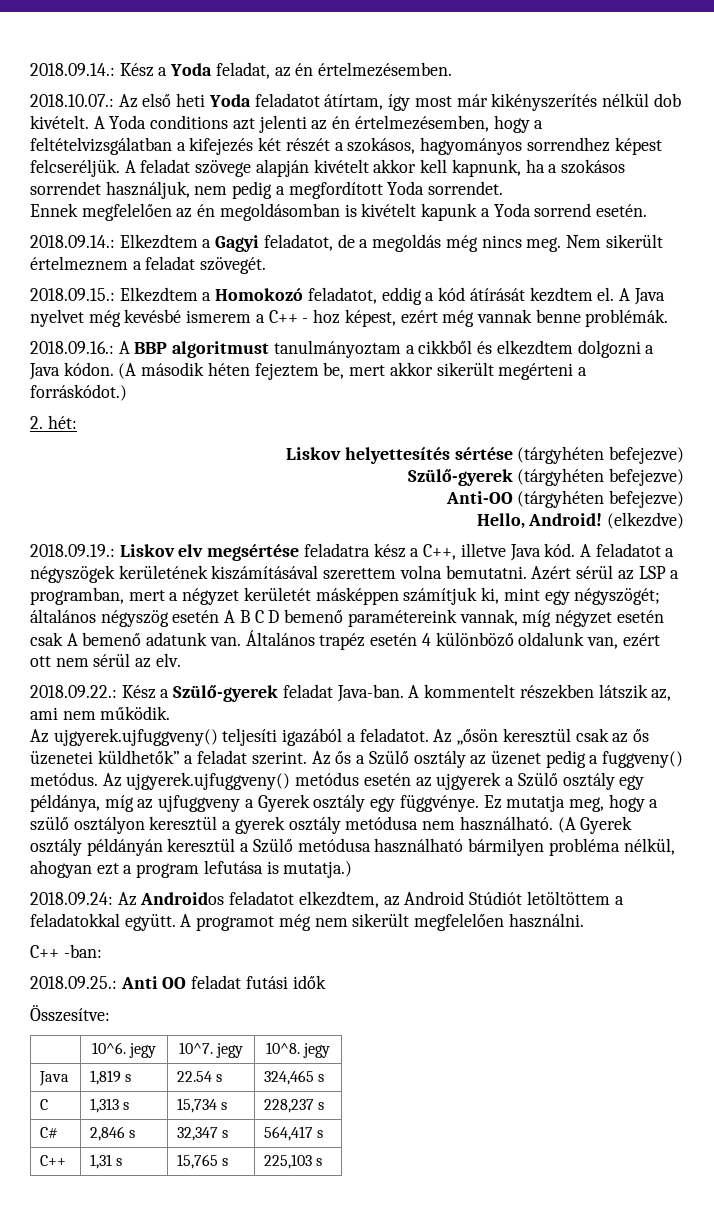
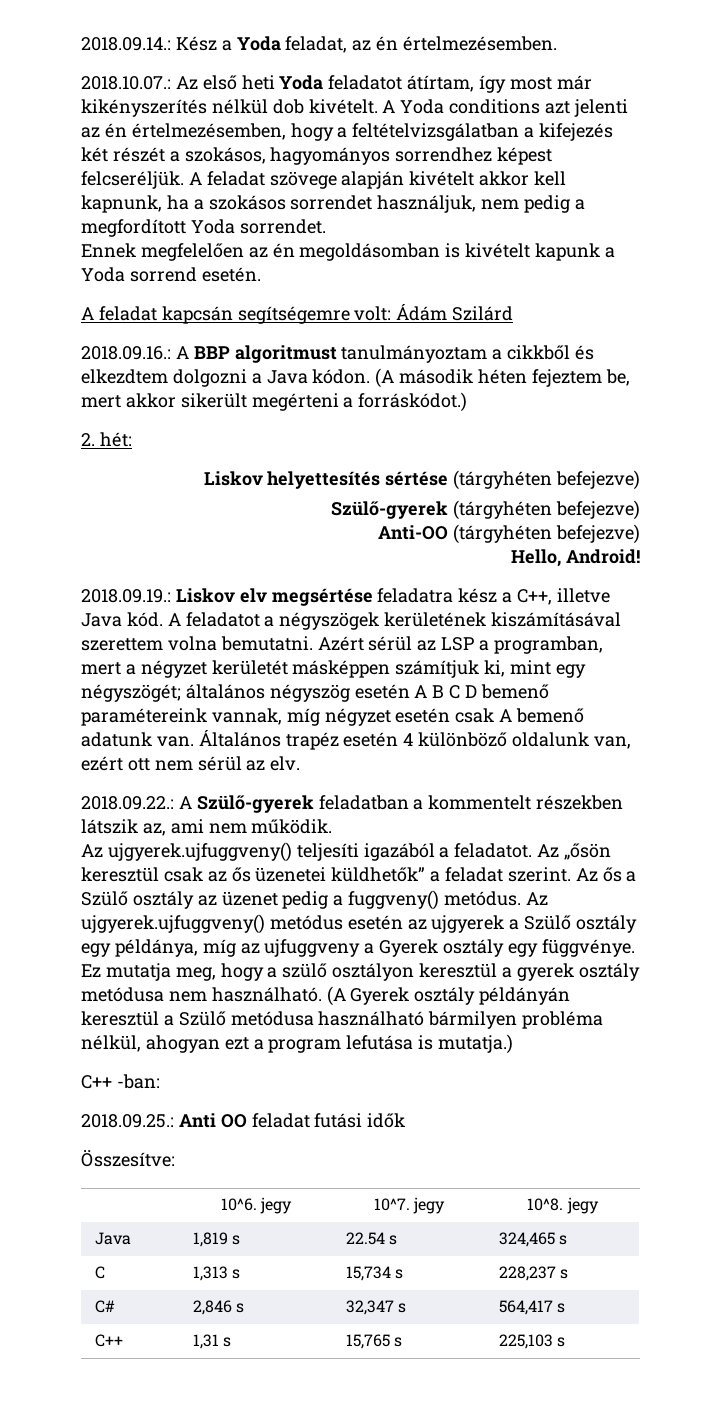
[30,234,663,252] [30,256,267,274] [30,287,665,305] [30,309,669,327] 2018.09.14.: Elkezdtem a Gagyi feladatot, de a megoldás még nincs meg. Nem sikerült értelmeznem a feladat szövegét. // 2018.09.15.: Elkezdtem a Homokozó feladatot, eddig a kód átírását kezdtem el. A Java nyelvet még kevésbé ismerem a C++ - hoz képest, ezért még vannak benne problémák. -> [81,304,514,324] A feladat kapcsán segítségemre volt: Ádám Szilárd
[607,512,685,529] (elkezdve) -> (640, 556) none
[121,684,420,702] Kész a Szülő-gyerek feladat Java-ban. A -> [178,795,424,813] A Szülő-gyerek feladatban a
[30,891,624,908] [30,913,584,931] // 2018.09.24: Az Androidos feladatot elkezdtem, az Android Stúdiót letöltöttem a feladatokkal együtt. A programot még nem sikerült megfelelően használni. -> (514, 1044) none

